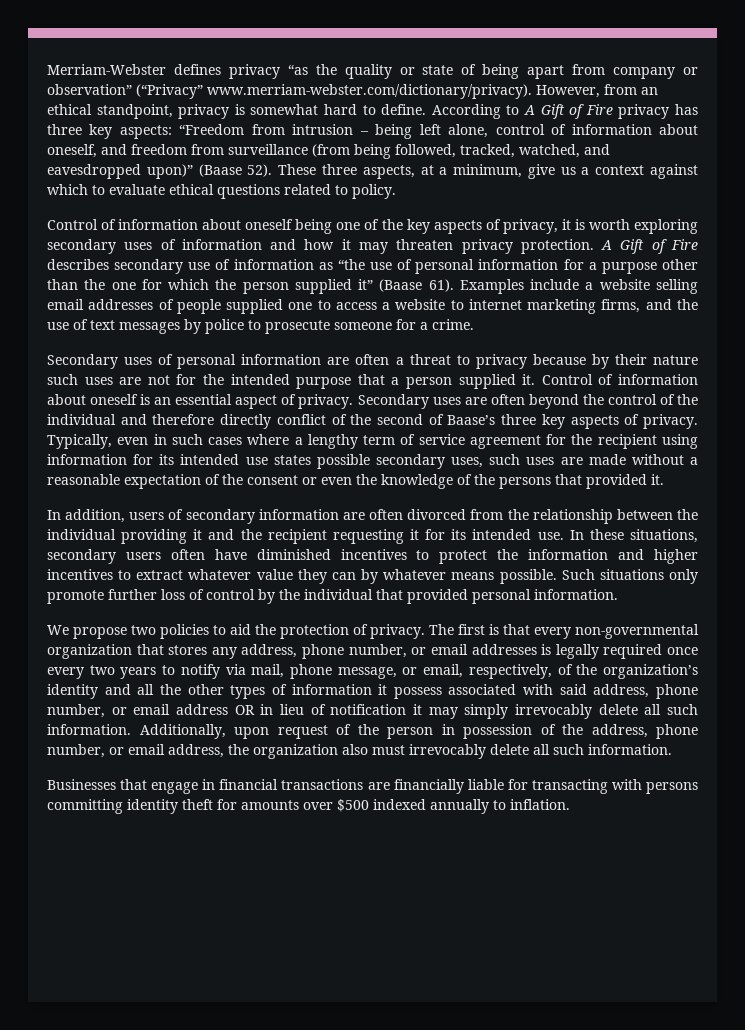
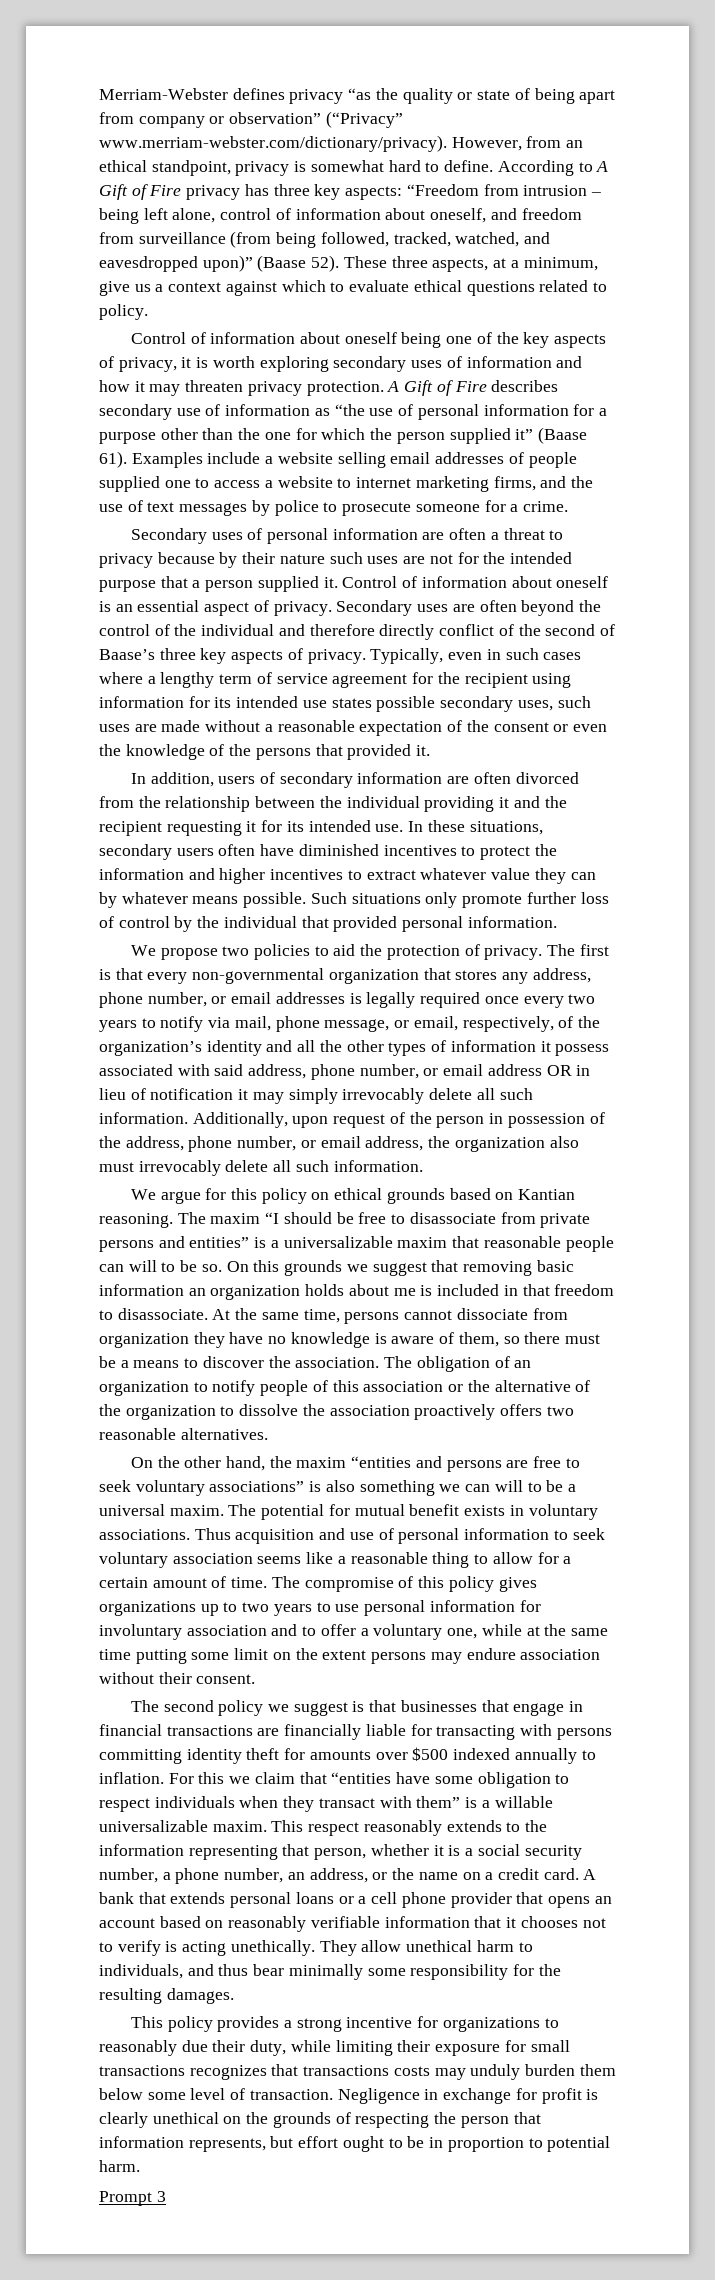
[47,779,116,790] Businesses -> [130,1188,576,1204] [99,1212,591,1228] [99,1236,614,1252] [99,1260,574,1276] [99,1284,615,1300] [99,1308,568,1324] [99,1332,600,1348] [99,1356,532,1372] [99,1380,591,1396] [99,1404,574,1420] [99,1428,268,1440] [130,1456,580,1472] [99,1480,576,1496] [99,1504,598,1520] [99,1528,605,1544] [99,1552,572,1568] [99,1576,537,1592] [99,1600,541,1616] [99,1624,608,1640] [99,1648,601,1664] [99,1672,256,1684] [130,1700,477,1716] We argue for this policy on ethical grounds based on Kantian reasoning. The maxim “I should be free to disassociate from private persons and entities” is a universalizable maxim that reasonable people can will to be so. On this grounds we suggest that removing basic information an organization holds about me is included in that freedom to disassociate. At the same time, persons cannot dissociate from organization they have no knowledge is aware of them, so there must be a means to discover the association. The obligation of an organization to notify people of this association or the alternative of the organization to dissolve the association proactively offers two reasonable alternatives. // On the other hand, the maxim “entities and persons are free to seek voluntary associations” is also something we can will to be a universal maxim. The potential for mutual benefit exists in voluntary associations. Thus acquisition and use of personal information to seek voluntary association seems like a reasonable thing to allow for a certain amount of time. The compromise of this policy gives organizations up to two years to use personal information for involuntary association and to offer a voluntary one, while at the same time putting some limit on the extent persons may endure association without their consent. // The second policy we suggest is that businesses
(570, 804) none -> [168,1772,570,1788] [99,1796,553,1812] [99,1820,548,1836] [99,1844,582,1860] [99,1868,597,1884] [99,1892,612,1908] [99,1916,606,1932] [99,1940,533,1956] [99,1964,561,1980] [99,1988,234,2004] [130,2016,559,2032] [99,2040,570,2056] [99,2064,616,2080] [99,2088,599,2104] [99,2112,541,2128] [99,2136,611,2152] [99,2160,140,2172] [99,2191,166,2206] For this we claim that “entities have some obligation to respect individuals when they transact with them” is a willable universalizable maxim. This respect reasonably extends to the information representing that person, whether it is a social security number, a phone number, an address, or the name on a credit card. A bank that extends personal loans or a cell phone provider that opens an account based on reasonably verifiable information that it chooses not to verify is acting unethically. They allow unethical harm to individuals, and thus bear minimally some responsibility for the resulting damages. // This policy provides a strong incentive for organizations to reasonably due their duty, while limiting their exposure for small transactions recognizes that transactions costs may unduly burden them below some level of transaction. Negligence in exchange for profit is clearly unethical on the grounds of respecting the person that information represents, but effort ought to be in proportion to potential harm. // Prompt 3

